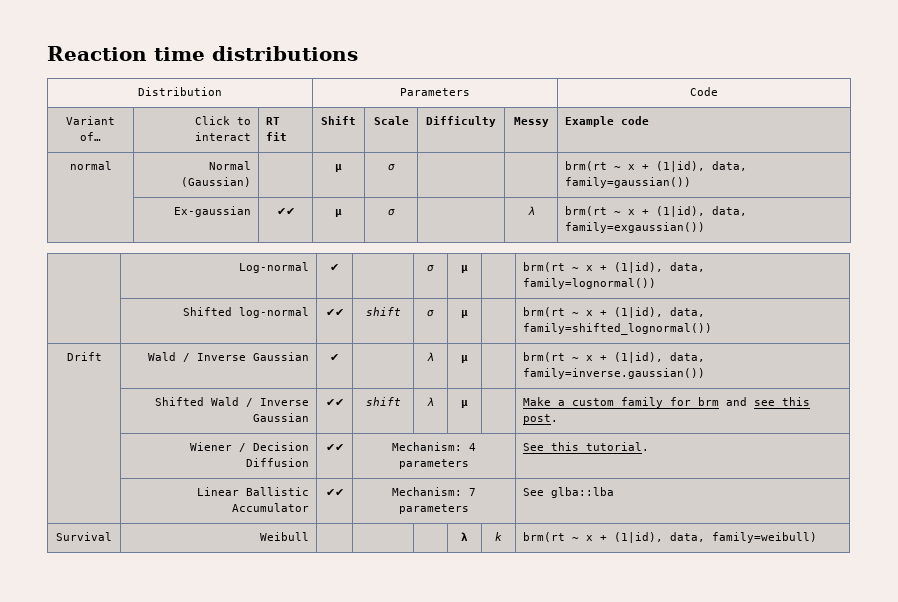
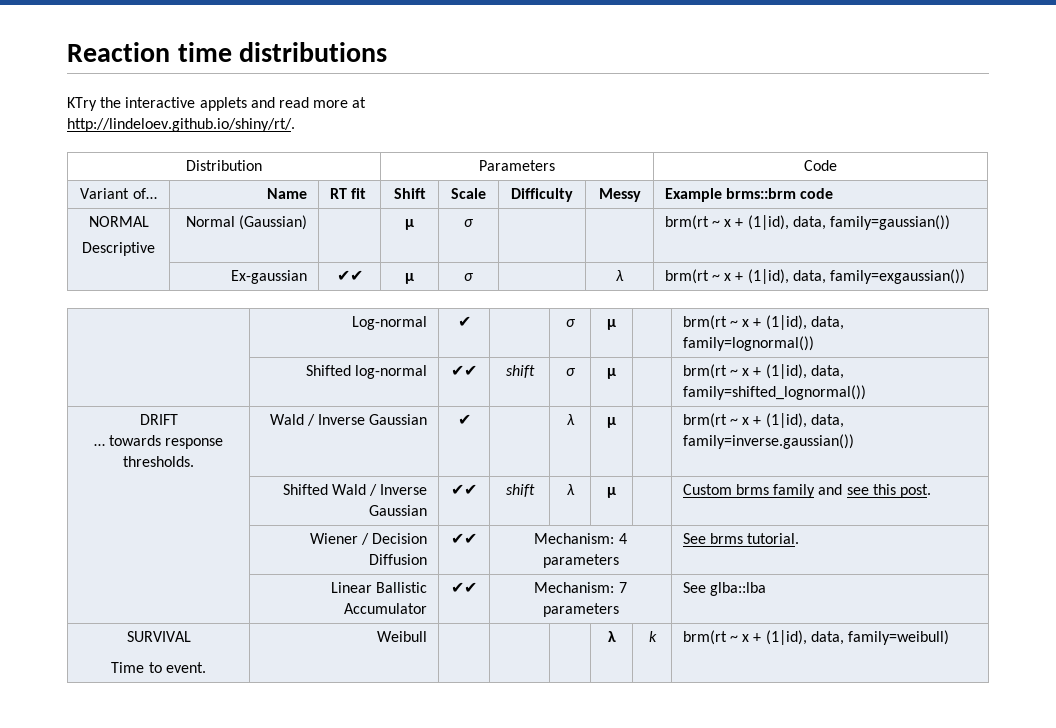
(358, 53) none -> [67,97,367,111] [67,118,295,132] // KTry the interactive applets and read more at // http://lindeloev.github.io/shiny/rt/.
[194,116,251,125] [194,132,251,141] Click to interact -> [267,188,308,199] Name
(615, 121) none -> [726,188,797,199] brms::brm
[69,161,112,170] normal -> [88,216,149,227] [82,242,155,256] NORMAL // Descriptive
[66,352,102,361] Drift -> [139,414,178,425] [93,435,224,449] [123,456,194,467] DRIFT // … towards response thresholds.
[523,397,720,408] Make a custom family for brm -> [682,484,816,498] Custom brms family
[551,442,580,451] this -> [710,533,744,544] brms
[56,532,112,541] Survival -> [126,631,191,642] [111,662,206,673] SURVIVAL // Time to event.

